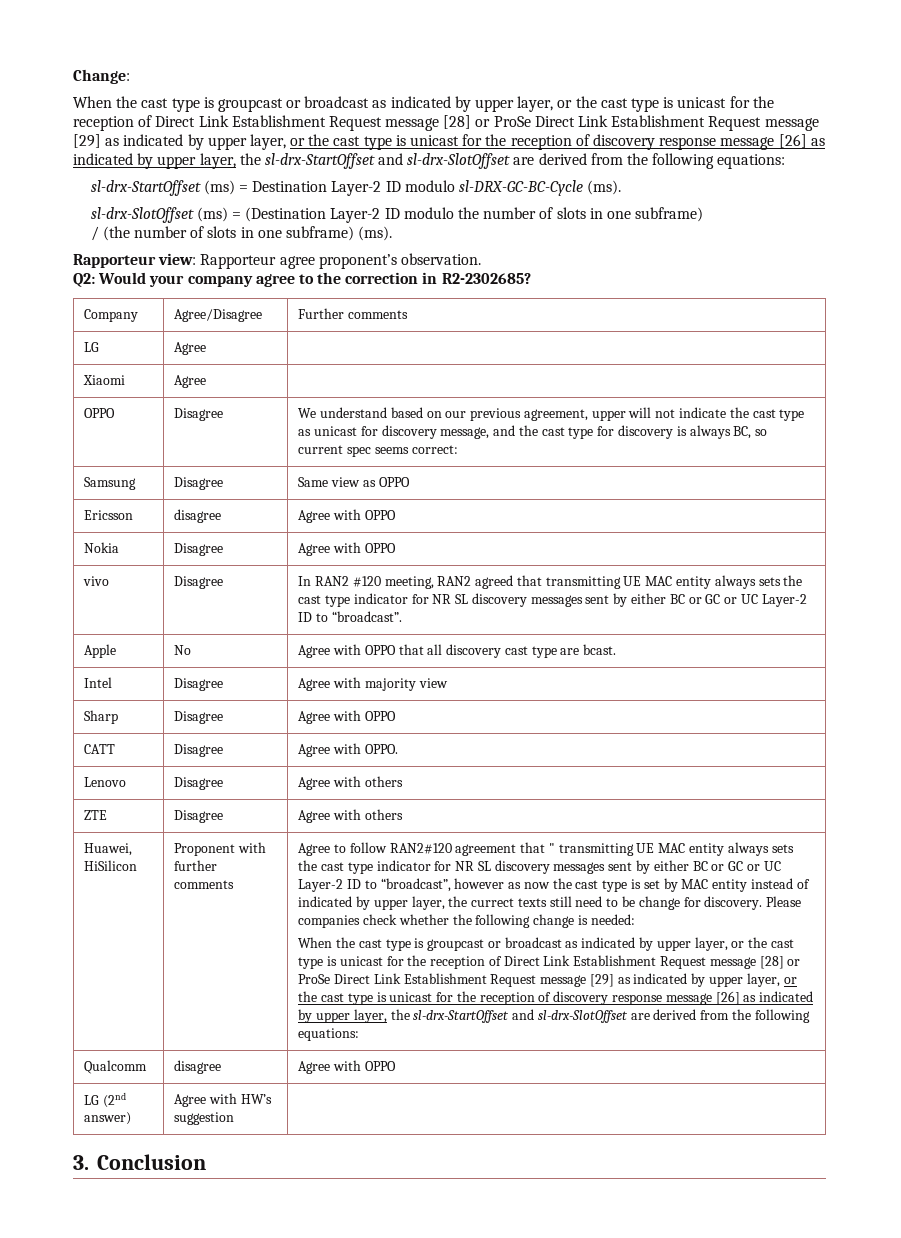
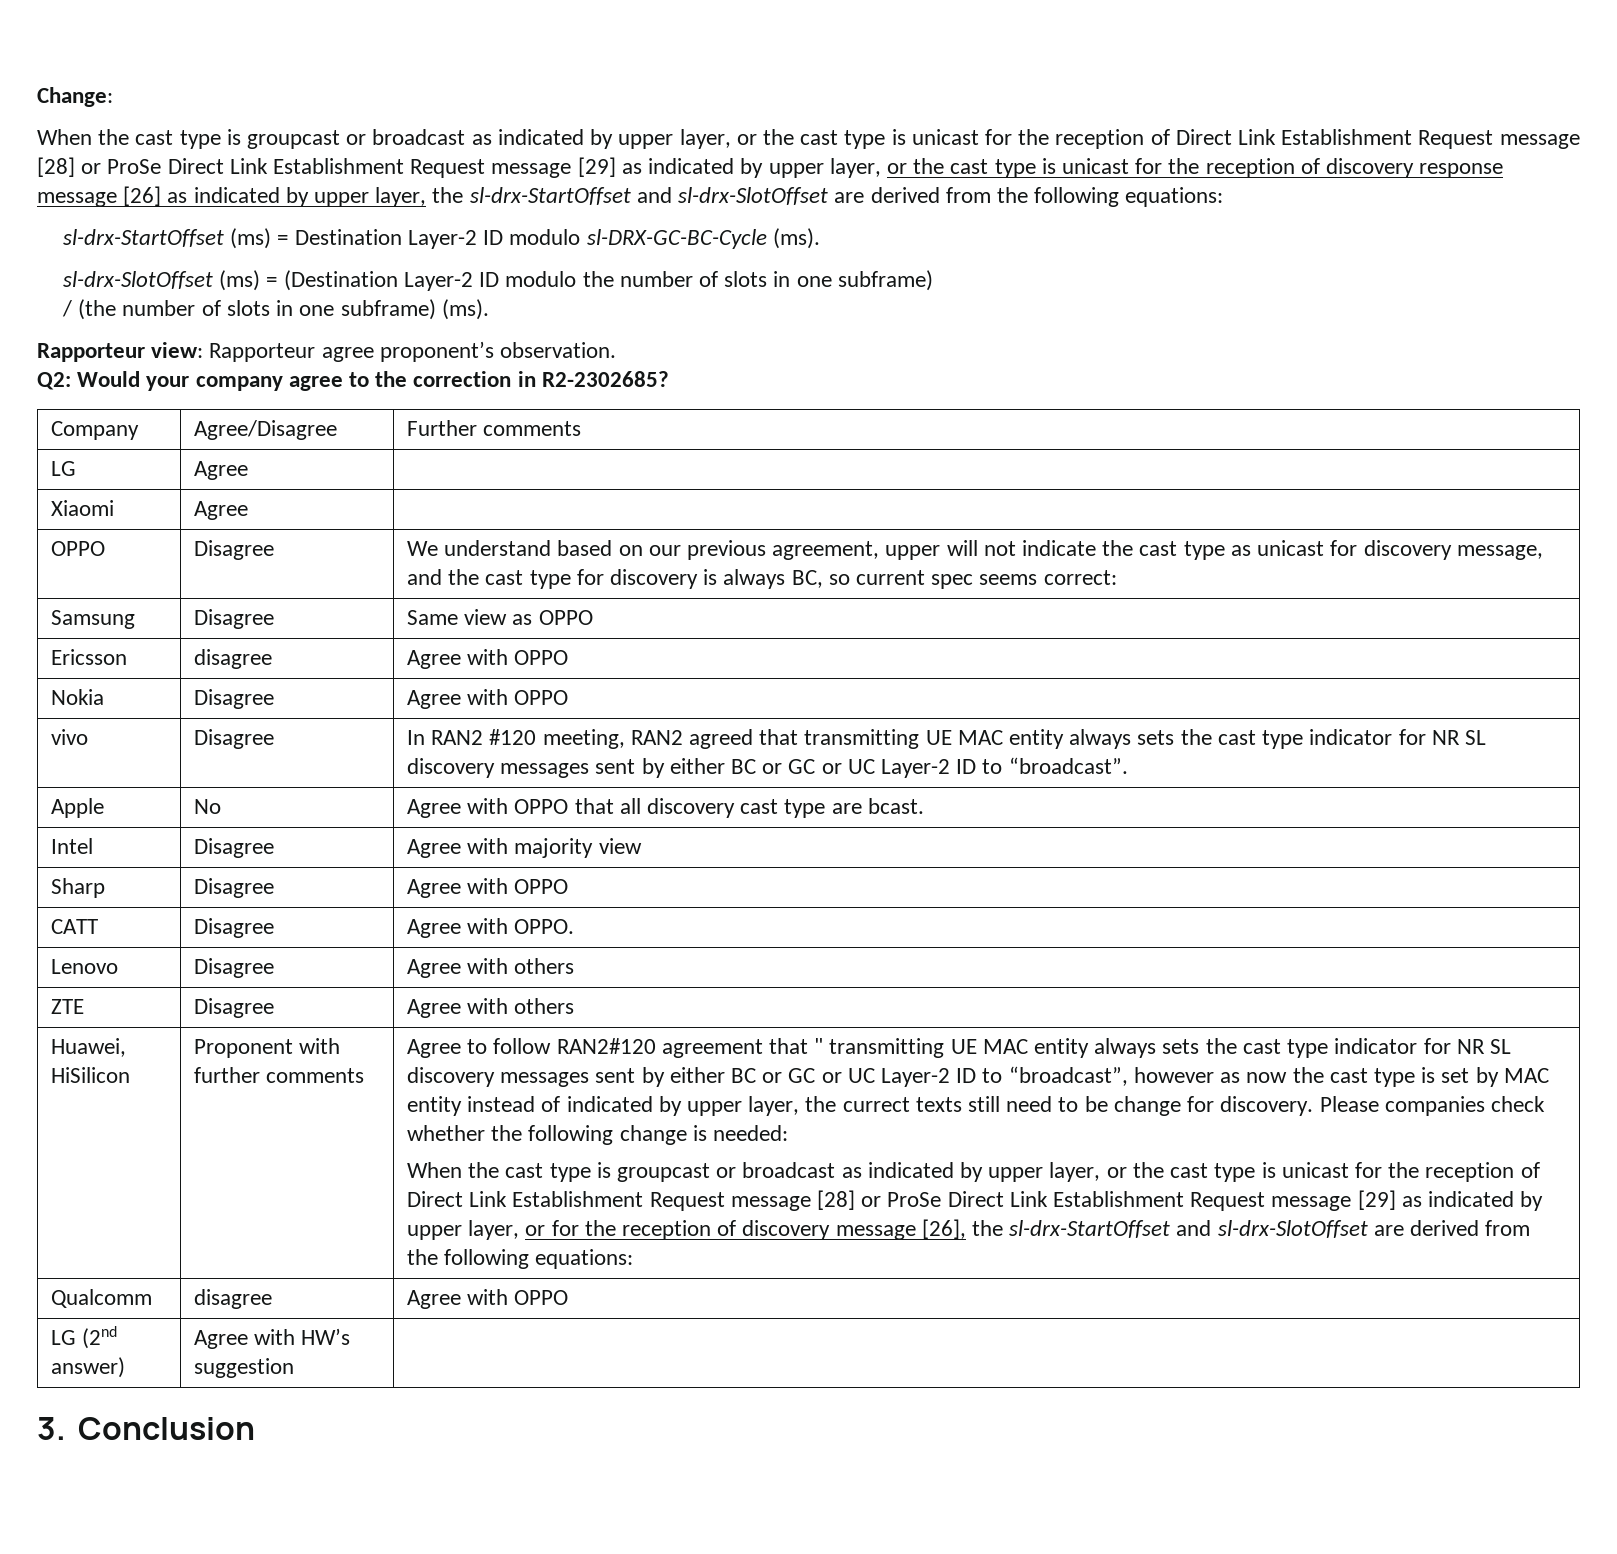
[298,991,814,1005] [298,1009,387,1023] the cast type is unicast for the reception of discovery response message [26] as indicated by upper layer, -> [551,1219,966,1240] for the reception of discovery message [26],

